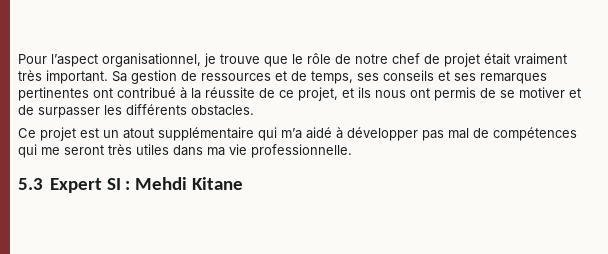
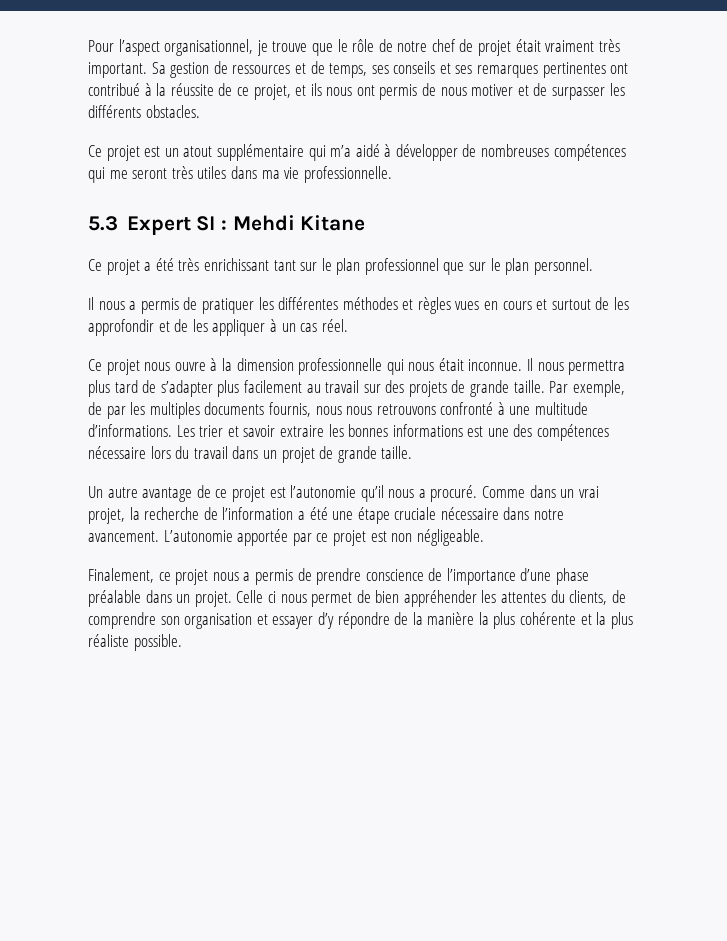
[500,90,515,98] se -> [440,87,467,96] nous
[422,128,489,141] pas mal de -> [462,144,550,157] de nombreuses
(244, 183) none -> [88,258,593,275] [88,297,630,314] [88,319,348,336] [88,358,626,375] [88,380,625,397] [88,402,589,419] [88,424,610,441] [88,446,413,463] [88,485,599,502] [88,507,565,524] [88,529,484,546] [88,568,590,585] [88,590,626,607] [88,612,633,629] [88,634,182,651] // Ce projet a été très enrichissant tant sur le plan professionnel que sur le plan personnel. // Il nous a permis de pratiquer les différentes méthodes et règles vues en cours et surtout de les approfondir et de les appliquer à un cas réel. // Ce projet nous ouvre à la dimension professionnelle qui nous était inconnue. Il nous permettra plus tard de s’adapter plus facilement au travail sur des projets de grande taille. Par exemple, de par les multiples documents fournis, nous nous retrouvons confronté à une multitude d’informations. Les trier et savoir extraire les bonnes informations est une des compétences nécessaire lors du travail dans un projet de grande taille. // Un autre avantage de ce projet est l’autonomie qu’il nous a procuré. Comme dans un vrai projet, la recherche de l’information a été une étape cruciale nécessaire dans notre avancement. L’autonomie apportée par ce projet est non négligeable. // Finalement, ce projet nous a permis de prendre conscience de l’importance d’une phase préalable dans un projet. Celle ci nous permet de bien appréhender les attentes du clients, de comprendre son organisation et essayer d’y répondre de la manière la plus cohérente et la plus réaliste possible.

